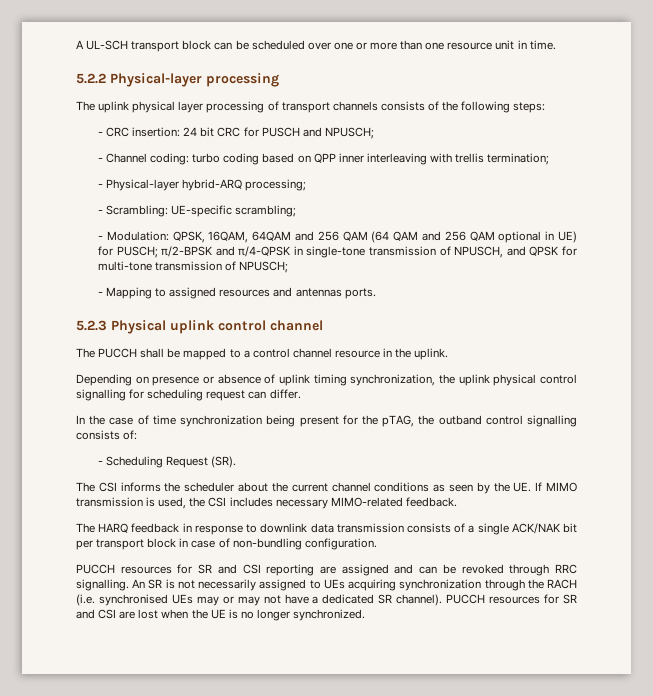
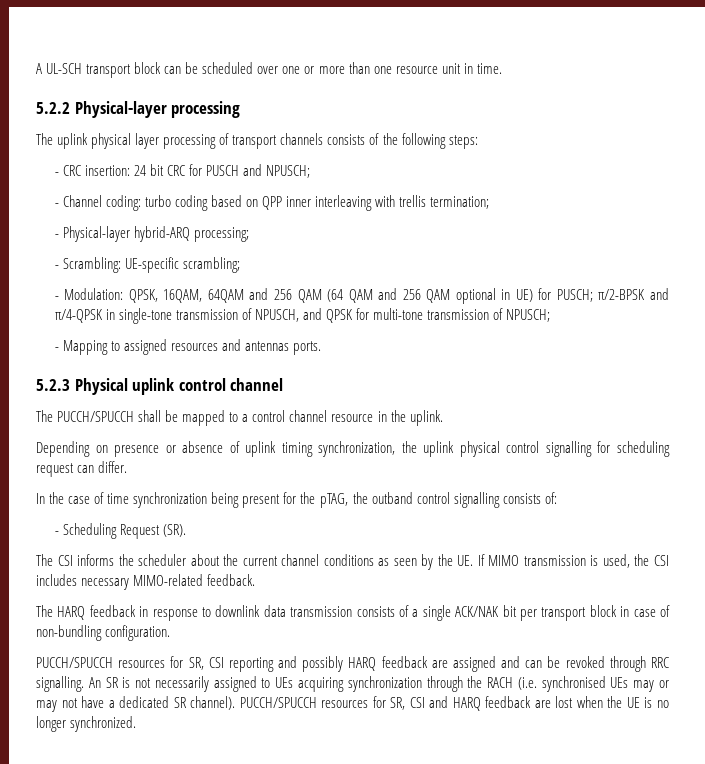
[98,348,138,358] PUCCH -> [57,411,135,422] PUCCH/SPUCCH
[76,564,315,576] PUCCH resources for SR and CSI reporting -> [36,656,428,672] PUCCH/SPUCCH resources for SR, CSI reporting and possibly HARQ feedback
[446,594,577,604] [76,609,117,619] PUCCH resources for SR and CSI -> [239,696,532,711] PUCCH/SPUCCH resources for SR, CSI and HARQ feedback

